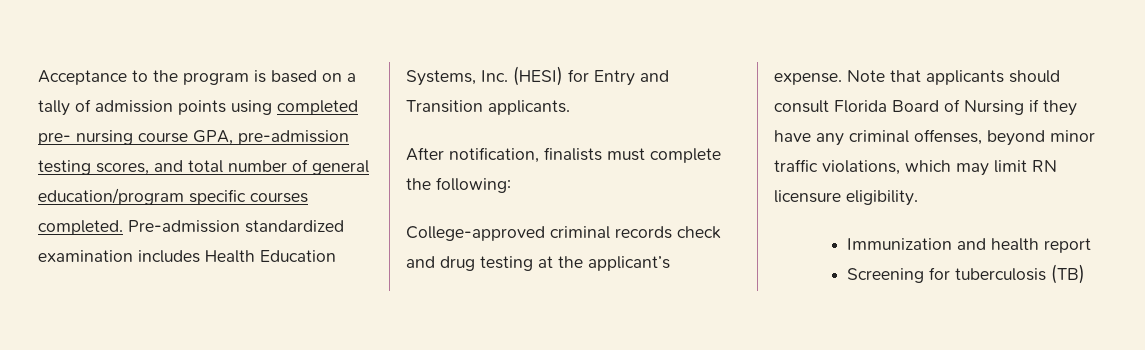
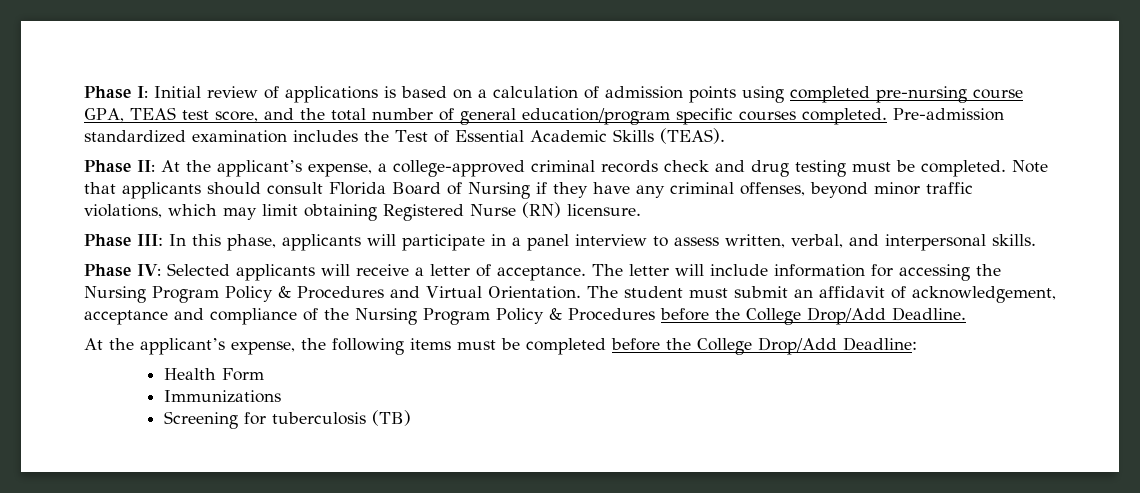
[38,70,249,85] Acceptance to the program -> [84,86,378,103] Phase I: Initial review of applications
[38,100,70,116] tally -> [493,86,578,99] calculation
[38,130,349,145] [38,160,183,175] pre- nursing course GPA, pre-admission testing scores, and -> [876,86,1023,103] [84,107,325,122] pre-nursing course GPA, TEAS test score, and the
[205,250,336,263] [406,66,669,86] [406,100,570,115] [406,147,721,163] [406,177,511,193] [406,226,545,241] Health Education Systems, Inc. (HESI) for Entry and Transition applicants. // After notification, finalists must complete the following: // College-approved -> [364,128,725,144] [84,160,525,177] the Test of Essential Academic Skills (TEAS). // Phase II: At the applicant’s expense, a college-approved
[538,256,670,271] [774,73,842,85] at the applicant’s expense. -> [852,160,1006,177] must be completed.
[1032,160,1057,172] [774,190,918,206] [847,238,1092,253] RN licensure eligibility. // Immunization and health report -> [304,202,641,221] [84,234,1036,251] [84,263,1001,281] [84,286,1056,303] [84,307,966,325] [84,337,917,355] [163,368,264,381] [163,390,281,403] obtaining Registered Nurse (RN) licensure. // Phase III: In this phase, applicants will participate in a panel interview to assess written, verbal, and interpersonal skills. // Phase IV: Selected applicants will receive a letter of acceptance. The letter will include information for accessing the Nursing Program Policy & Procedures and Virtual Orientation. The student must submit an affidavit of acknowledgement, acceptance and compliance of the Nursing Program Policy & Procedures before the College Drop/Add Deadline. // At the applicant’s expense, the following items must be completed before the College Drop/Add Deadline: // Health Form // Immunizations

